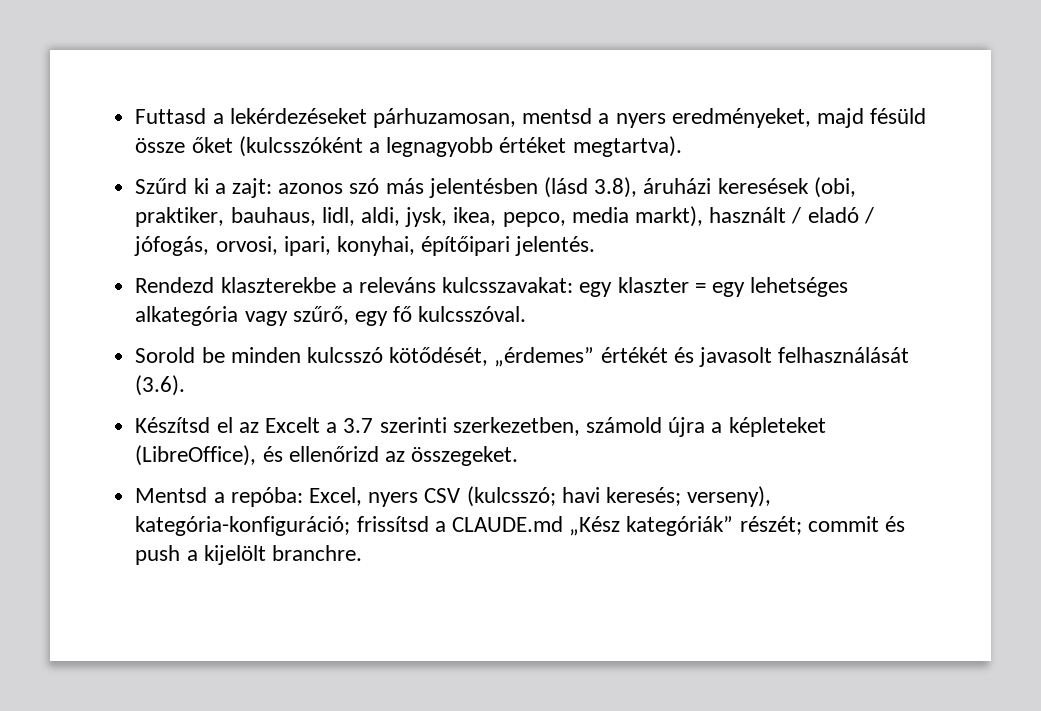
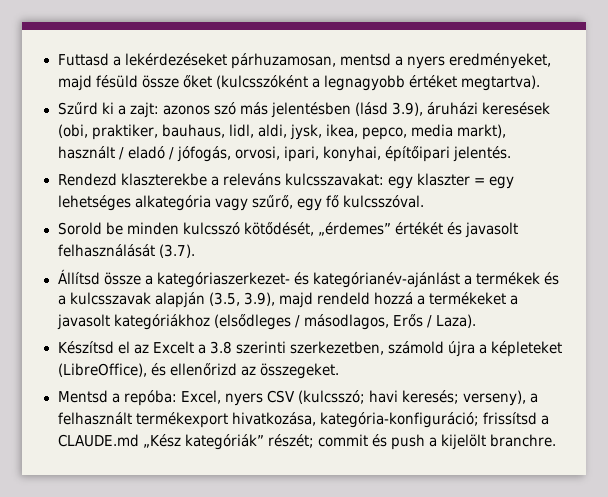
[594,177,638,198] 3.8), -> [391,102,423,116] 3.9),
[135,375,186,396] (3.6). -> [158,244,195,258] [57,269,559,288] [57,292,518,308] [56,314,476,330] (3.7). // Állítsd össze a kategóriaszerkezet- és kategórianév-ajánlást a termékek és a kulcsszavak alapján (3.5, 3.9), majd rendeld hozzá a termékeket a javasolt kategóriákhoz (elsődleges / másodlagos, Erős / Laza).
[343,418,374,433] 3.7 -> [209,341,232,354] 3.8
(772, 496) none -> [530,393,538,403] [57,412,316,428] a felhasznált termékexport hivatkozása,

